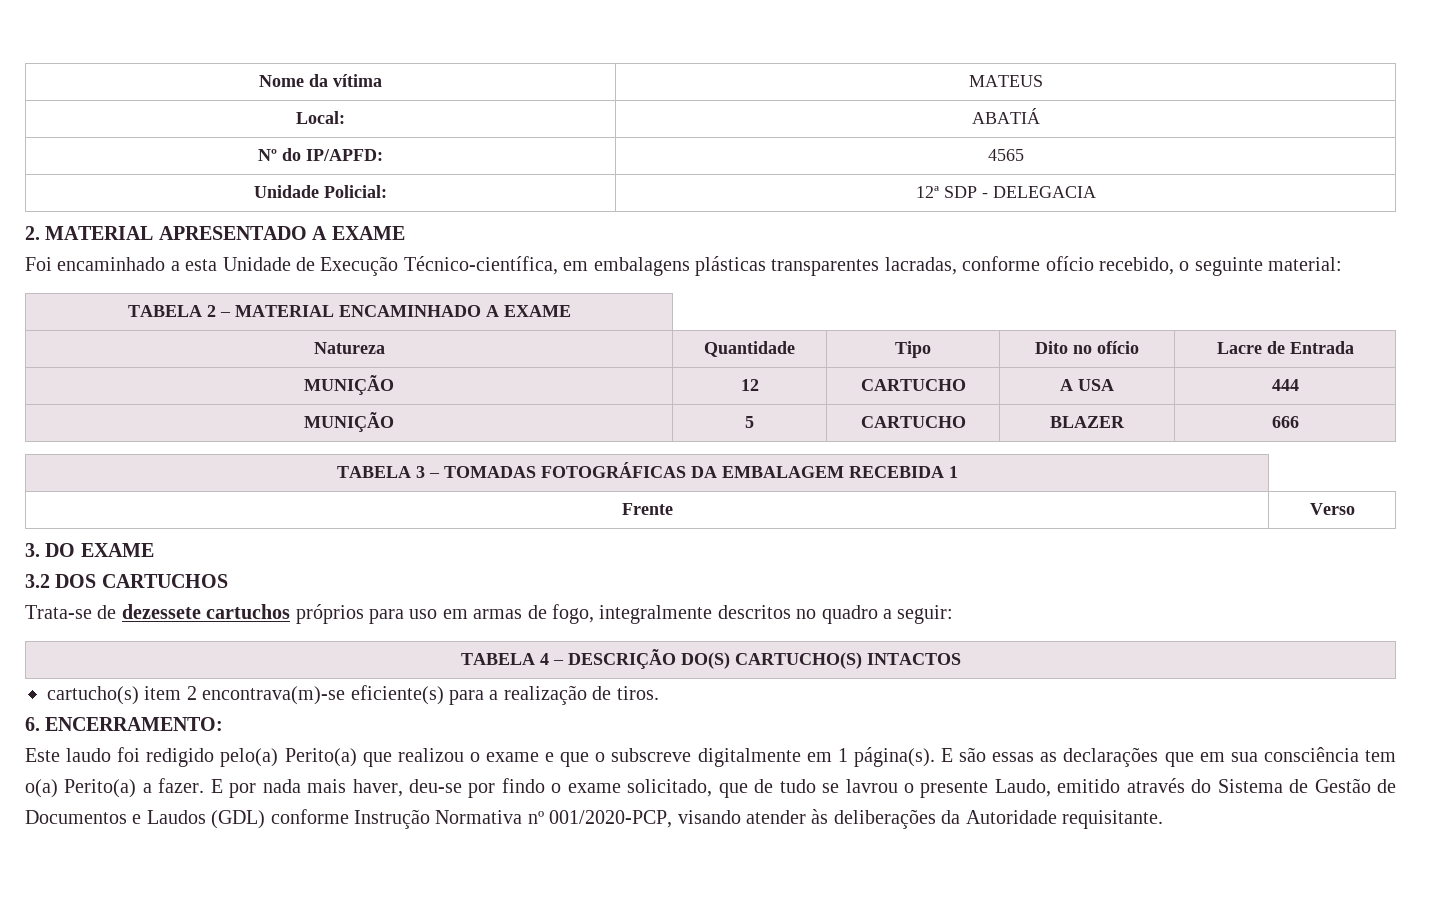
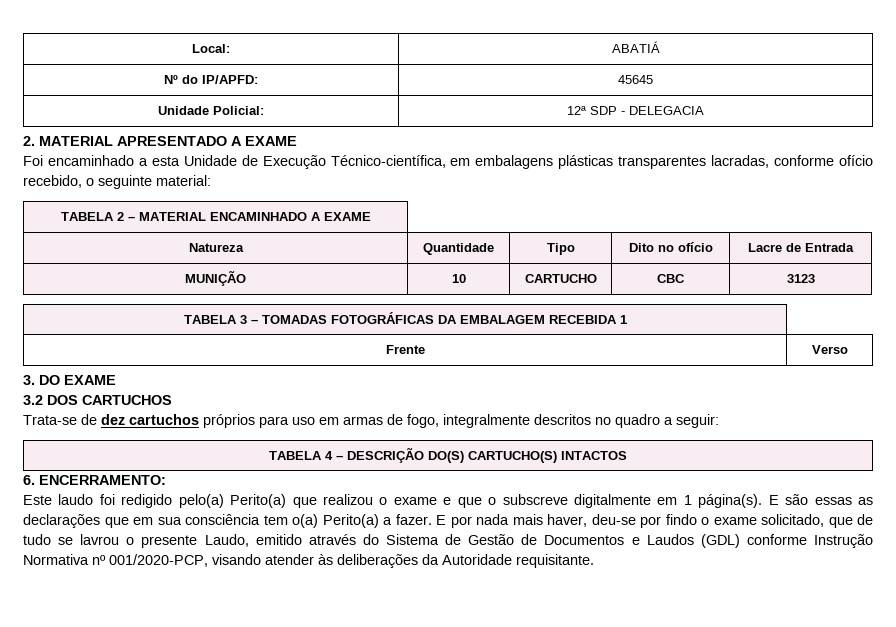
[259,74,382,87] [968,75,1043,87] Nome da vítima | MATEUS // -> (192, 48) none
[987,149,1024,161] 4565 -> [618,75,653,84] 45645
[740,379,759,391] [860,379,966,391] [1060,379,1114,391] [1271,379,1299,391] [304,412,394,432] [745,416,754,428] [860,416,966,428] [1050,416,1125,428] [1271,416,1299,428] 12 | CARTUCHO | A USA | 444 // MUNIÇÃO | 5 | CARTUCHO | BLAZER | 666 -> [451,274,466,283] [524,274,597,283] [657,274,685,283] [786,274,815,283] 10 | CARTUCHO | CBC | 3123
[121,604,201,619] dezessete -> [101,414,125,425] dez
[47,685,659,705] // cartucho(s) item 2 encontrava(m)-se eficiente(s) para a realização de tiros. -> (627, 455) none

